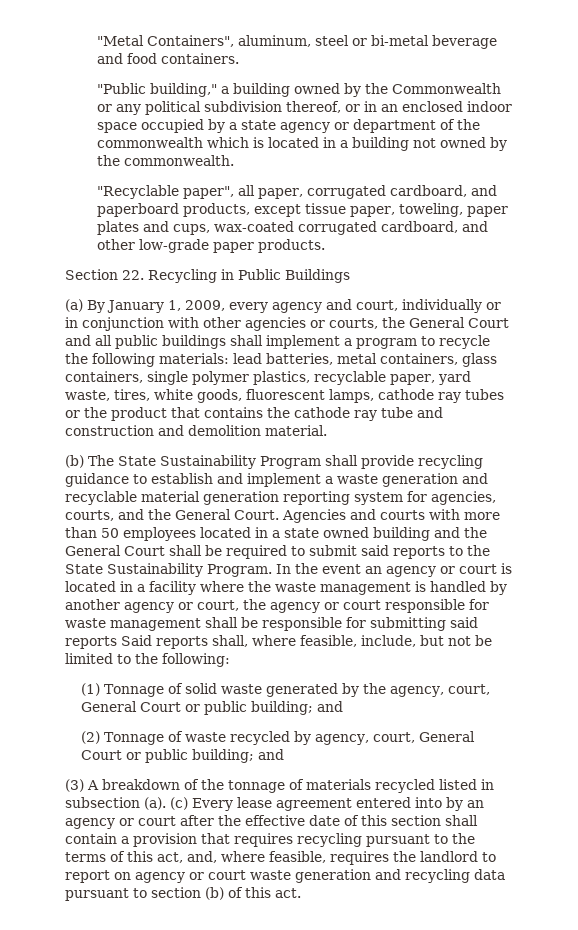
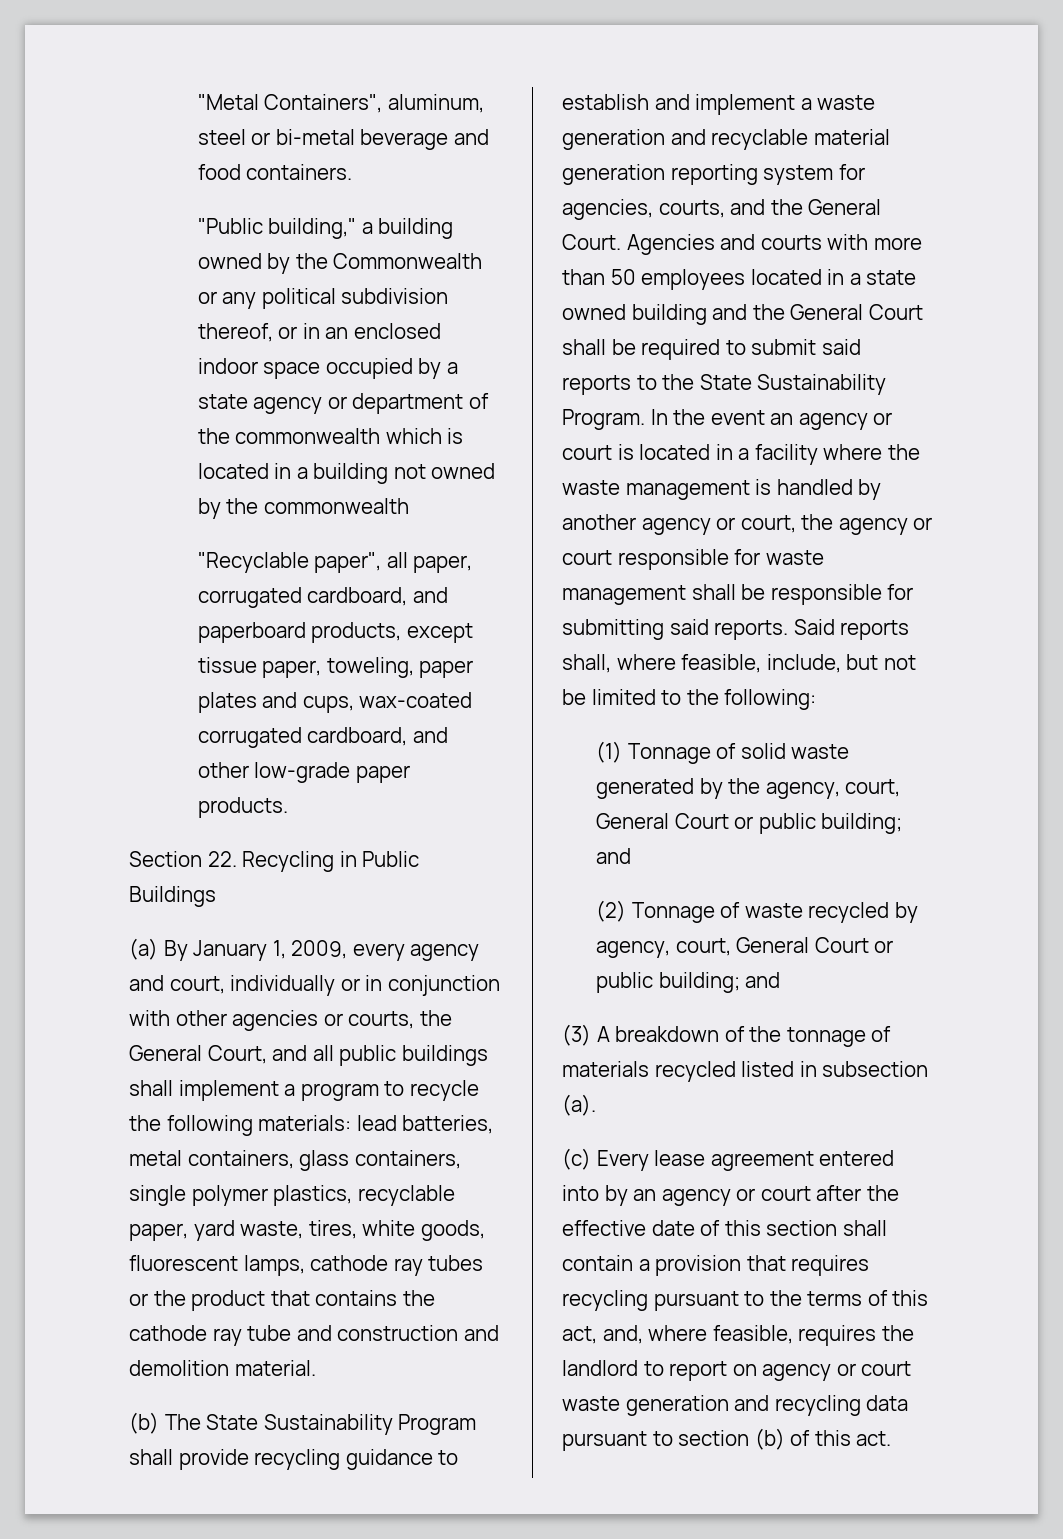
[123,155,234,166] commonwealth. -> [263,498,409,514] commonwealth
[468,318,509,328] Court -> [207,1045,267,1064] Court,
[65,636,117,649] reports -> [714,620,789,640] reports.
(166, 803) none -> (596, 1105) //

